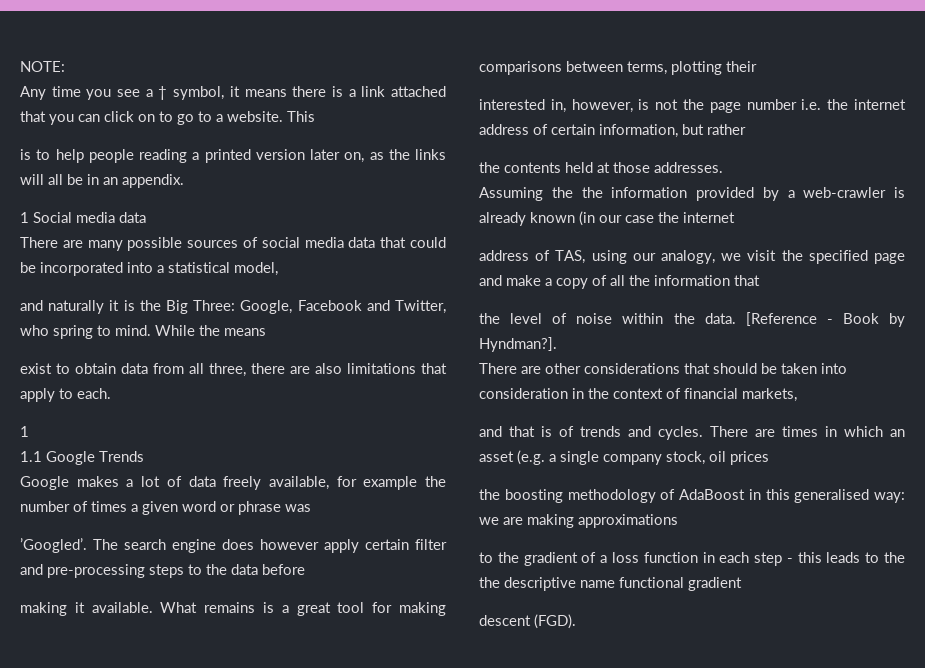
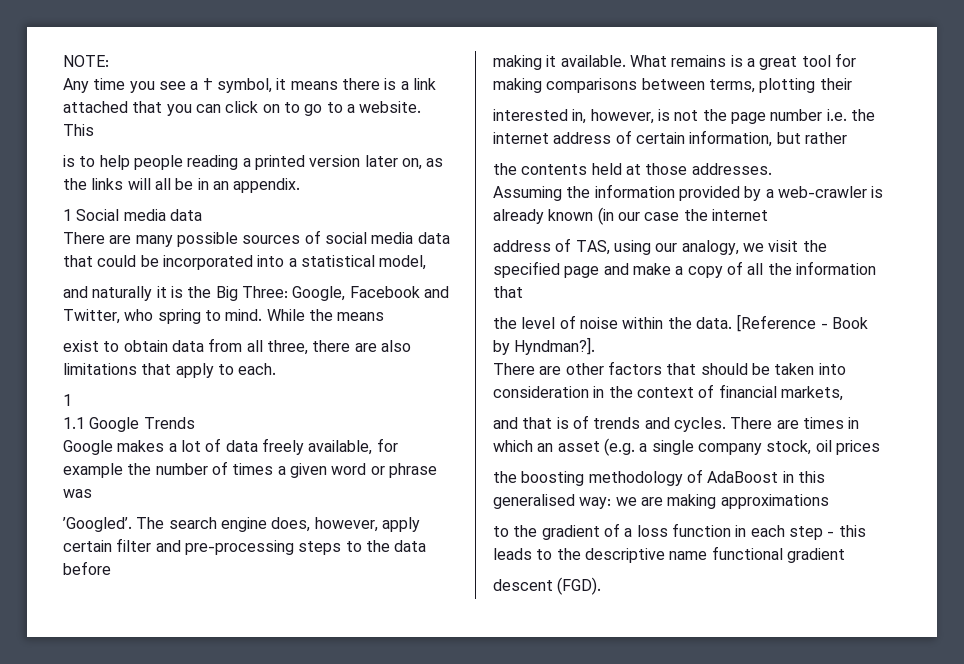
[222,539,319,550] does however -> [271,517,378,532] does, however,
[581,187,603,198] the -> (591, 192) none
[584,363,680,374] considerations -> [607,361,662,375] factors
[479,577,500,588] the -> (581, 554) none

